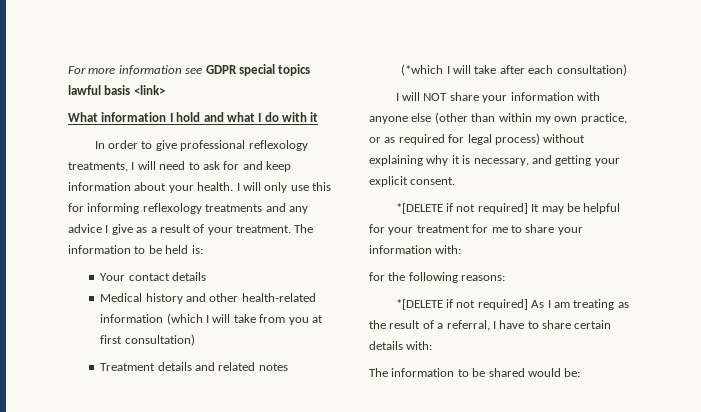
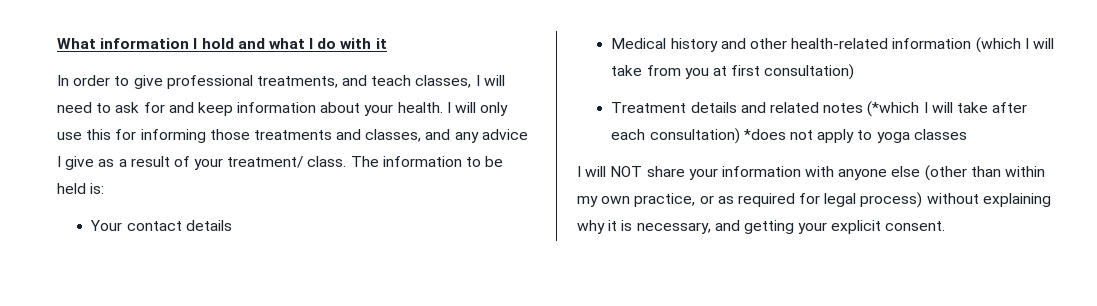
[68,64,311,76] [68,85,165,95] For more information see GDPR special topics lawful basis <link> // -> (57, 43) none
[248,140,308,151] [68,162,128,172] reflexology treatments, -> [256,75,472,88] treatments, and teach classes,
[142,203,202,214] reflexology -> [209,129,250,140] those
(286, 207) none -> [365,129,451,142] classes, and
[236,225,291,233] treatment. -> [227,156,347,168] treatment/ class.
(627, 70) none -> [743,129,967,143] *does not apply to yoga classes
[395,203,621,214] [369,224,583,235] [369,245,462,254] [369,272,506,283] [395,299,629,310] [369,320,612,331] [369,341,433,350] [369,368,581,377] // *[DELETE if not required] It may be helpful for your treatment for me to share your information with: // for the following reasons: // *[DELETE if not required] As I am treating as the result of a referral, I have to share certain details with: // The information to be shared would be: -> (946, 226) none

